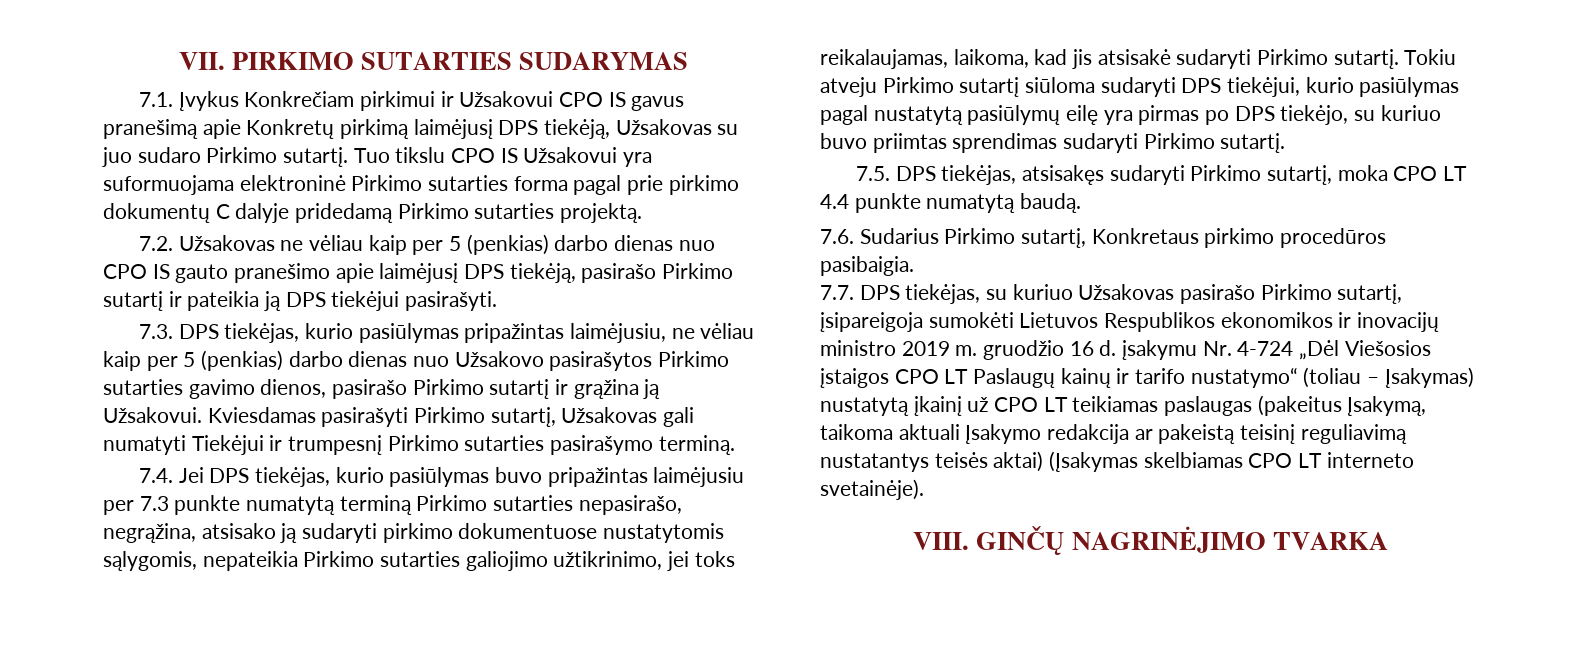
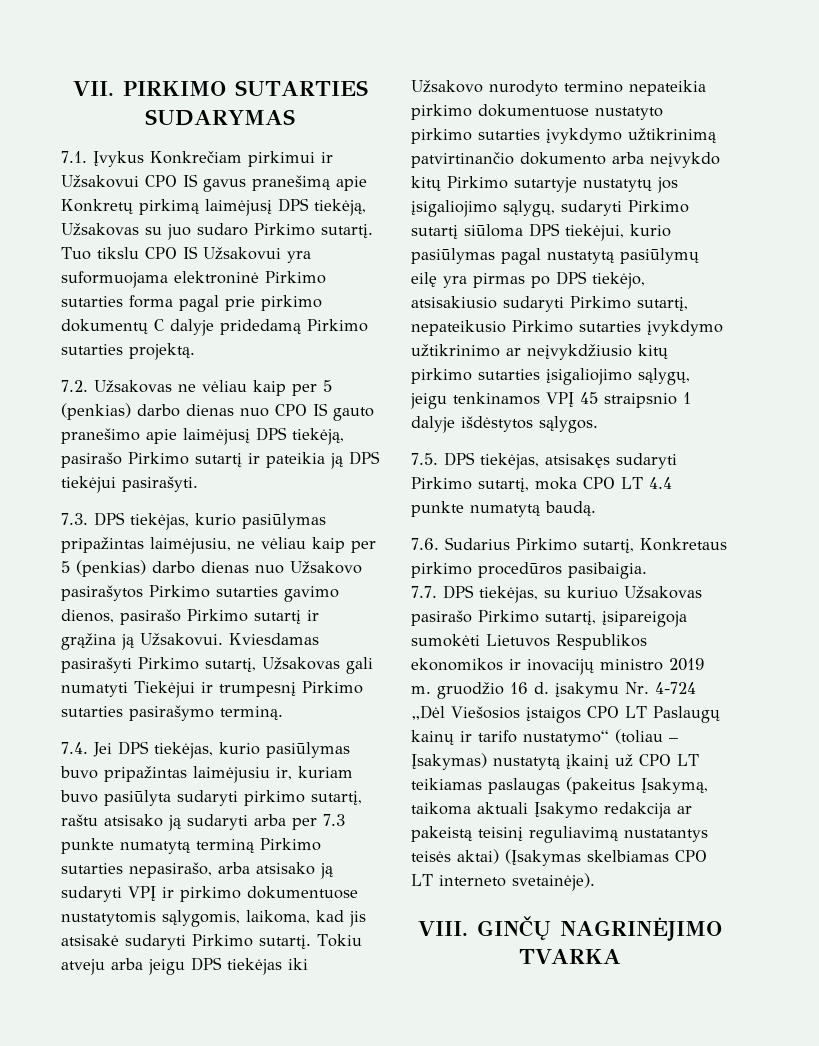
(745, 477) none -> [276,766,353,780] [60,790,362,806] [61,814,286,831] ir, kuriam buvo pasiūlyta sudaryti pirkimo sutartį, raštu atsisako ją sudaryti arba
[103,523,378,543] negrąžina, atsisako ją sudaryti -> [218,862,334,879] [61,886,174,902] arba atsisako ją sudaryti VPĮ ir
[202,551,735,571] [820,49,948,69] nepateikia Pirkimo sutarties galiojimo užtikrinimo, jei toks reikalaujamas, -> (240, 918) none
(877, 87) none -> [111,957,308,975] [411,80,706,96] [411,104,663,120] [411,128,717,144] [411,152,720,168] [411,176,678,193] [411,200,622,217] arba jeigu DPS tiekėjas iki Užsakovo nurodyto termino nepateikia pirkimo dokumentuose nustatyto pirkimo sutarties įvykdymo užtikrinimą patvirtinančio dokumento arba neįvykdo kitų Pirkimo sutartyje nustatytų jos įsigaliojimo sąlygų, sudaryti
[1100,77,1176,97] sudaryti -> (523, 230) none
[1354,105,1441,121] [820,133,1286,153] su kuriuo buvo priimtas sprendimas sudaryti Pirkimo sutartį. -> [411,296,688,312] [411,320,723,336] [411,344,668,360] [411,368,690,385] [410,392,691,409] [411,416,598,433] atsisakiusio sudaryti Pirkimo sutartį, nepateikusio Pirkimo sutarties įvykdymo užtikrinimo ar neįvykdžiusio kitų pirkimo sutarties įsigaliojimo sąlygų, jeigu tenkinamos VPĮ 45 straipsnio 1 dalyje išdėstytos sąlygos.

